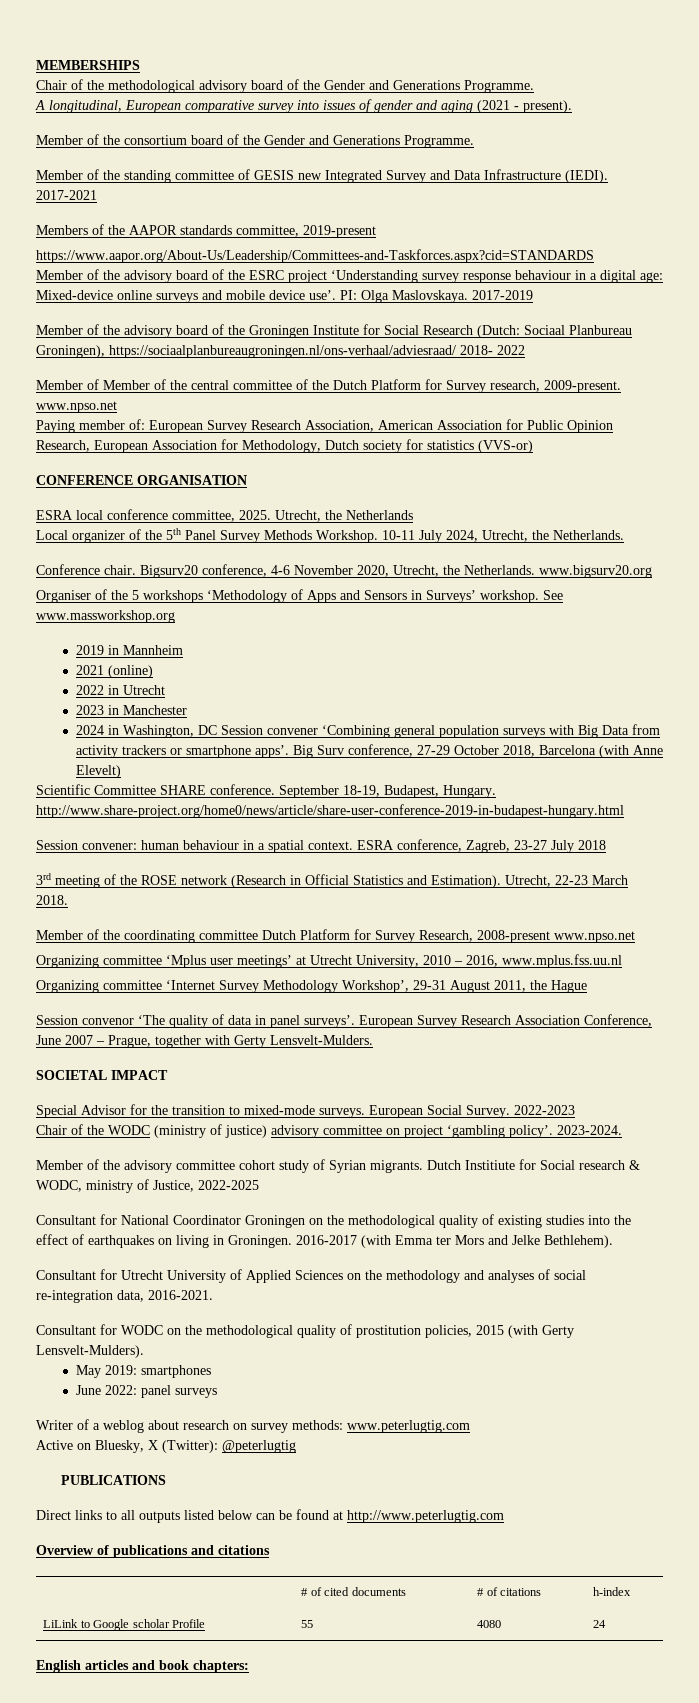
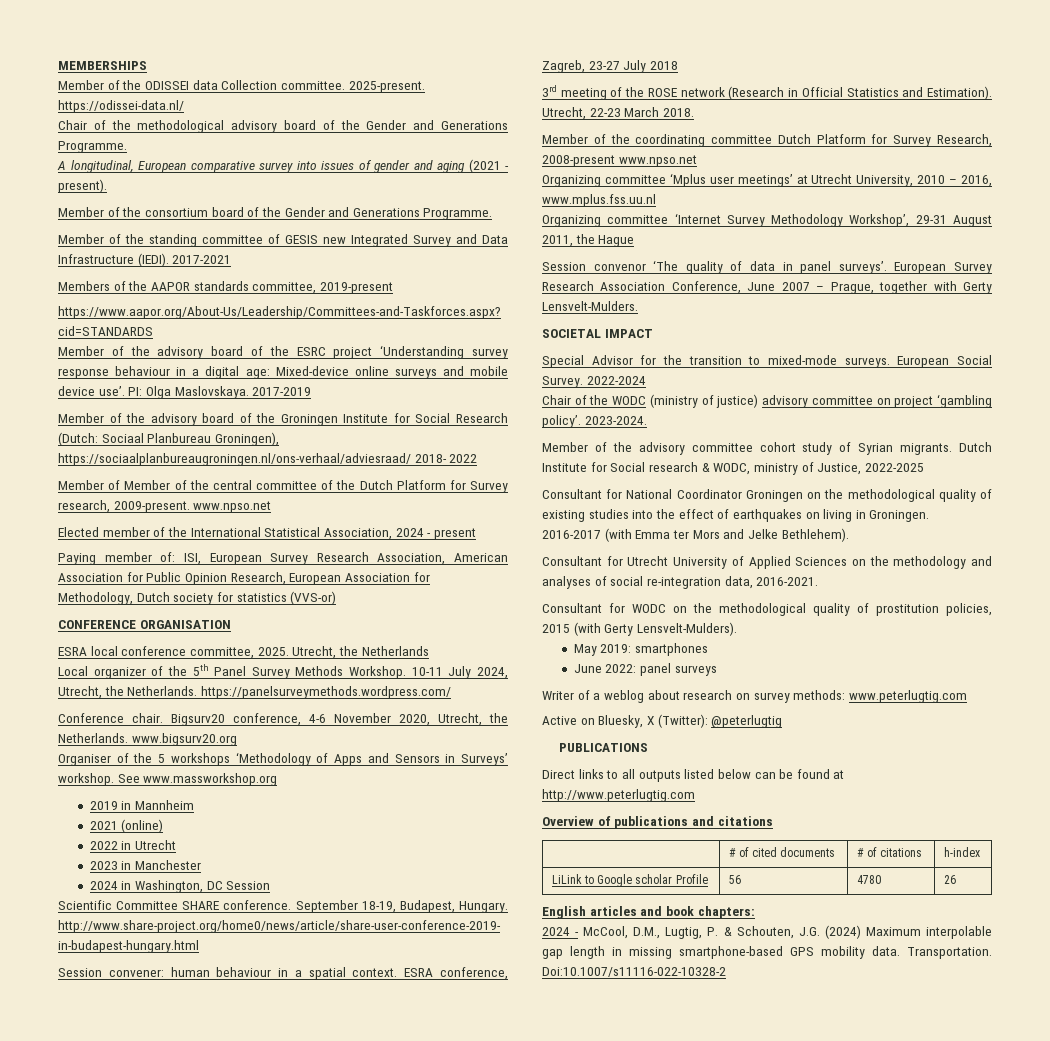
(140, 65) none -> [58,80,425,93] [58,100,184,113] // Member of the ODISSEI data Collection committee. 2025-present. https://odissei-data.nl/
(117, 407) none -> [58,527,476,540] // Elected member of the International Statistical Association, 2024 - present
(145, 424) none -> [183,553,201,565] ISI,
(624, 535) none -> [200,686,451,699] https://panelsurveymethods.wordpress.com/
[266,724,660,738] [75,744,663,758] [75,765,121,778] convener ‘Combining general population surveys with Big Data from activity trackers or smartphone apps’. Big Surv conference, 27-29 October 2018, Barcelona (with Anne Elevelt) -> (271, 885) none
[514,1105,575,1115] 2022-2023 -> [586,376,646,385] 2022-2024
[465,1160,515,1170] Institiute -> [542,463,587,472] Institute
[301,1620,314,1628] [477,1620,502,1628] [593,1620,607,1628] 55 | 4080 | 24 -> [728,875,741,884] [856,875,881,884] [943,875,956,884] 56 | 4780 | 26
(249, 1666) none -> [542,925,992,939] [542,946,992,959] [542,967,726,977] // 2024 - McCool, D.M., Lugtig, P. & Schouten, J.G. (2024) Maximum interpolable gap length in missing smartphone-based GPS mobility data. Transportation. Doi:10.1007/s11116-022-10328-2

